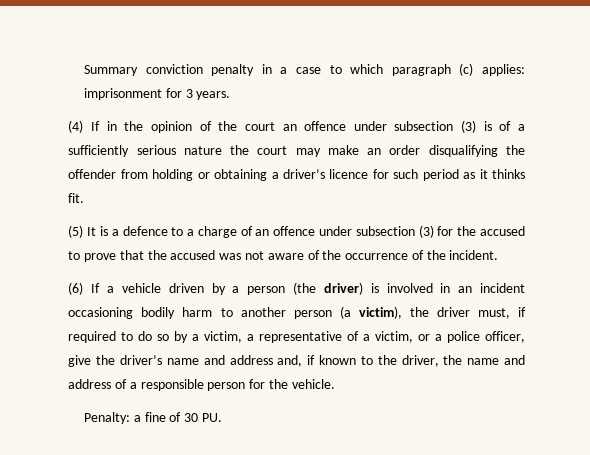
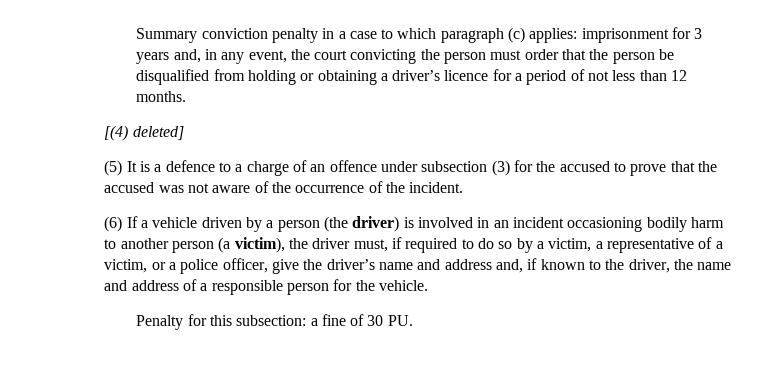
[196,91,231,100] [68,120,525,133] [68,145,525,157] [68,169,117,179] years. // (4) If in the opinion of the court an offence under subsection (3) is of a sufficiently serious nature the court may make an order disqualifying the offender -> [136,49,675,64] [136,69,210,85] years and, in any event, the court convicting the person must order that the person be disqualified
[393,169,525,181] [68,193,85,203] such period as it thinks fit. -> [515,69,688,85] [136,91,187,102] [104,125,184,141] a period of not less than 12 months. // [(4) deleted]
[84,412,131,424] Penalty: -> [136,314,307,330] Penalty for this subsection:

